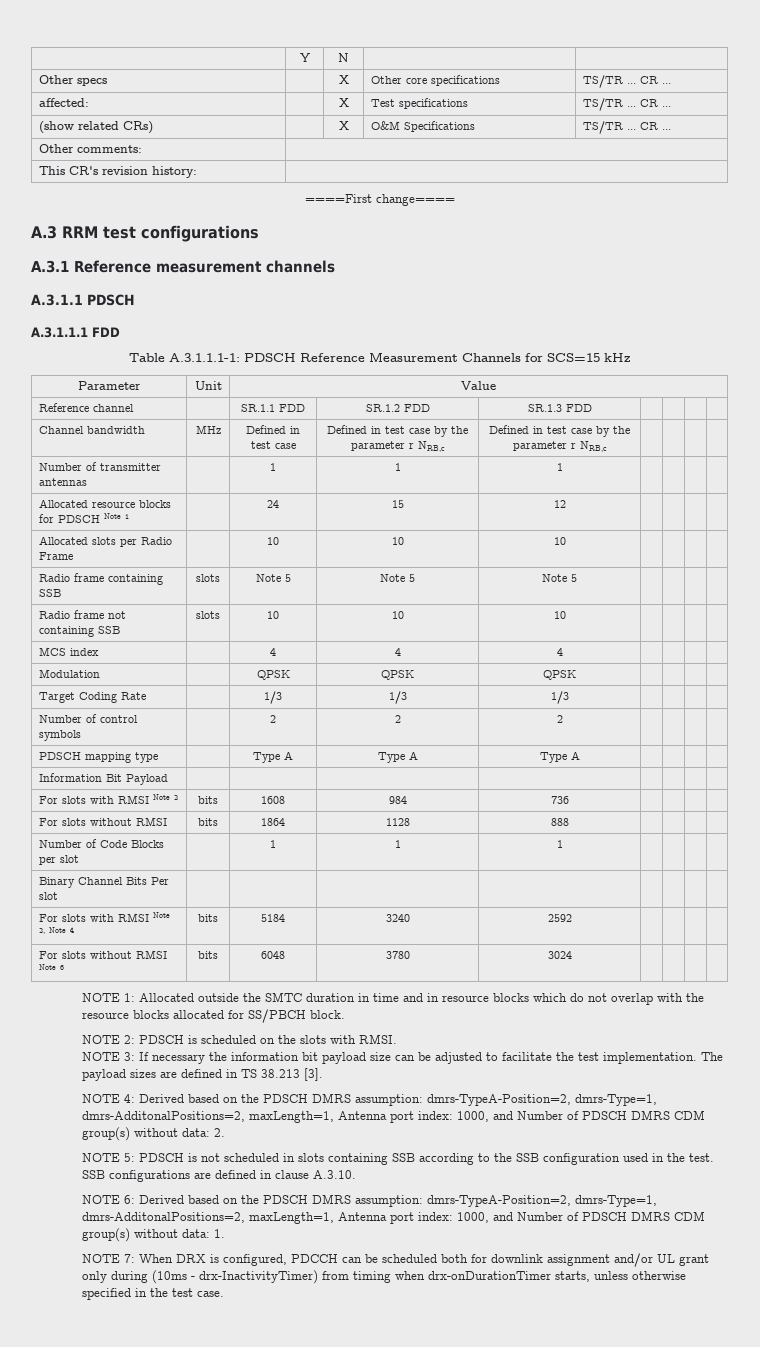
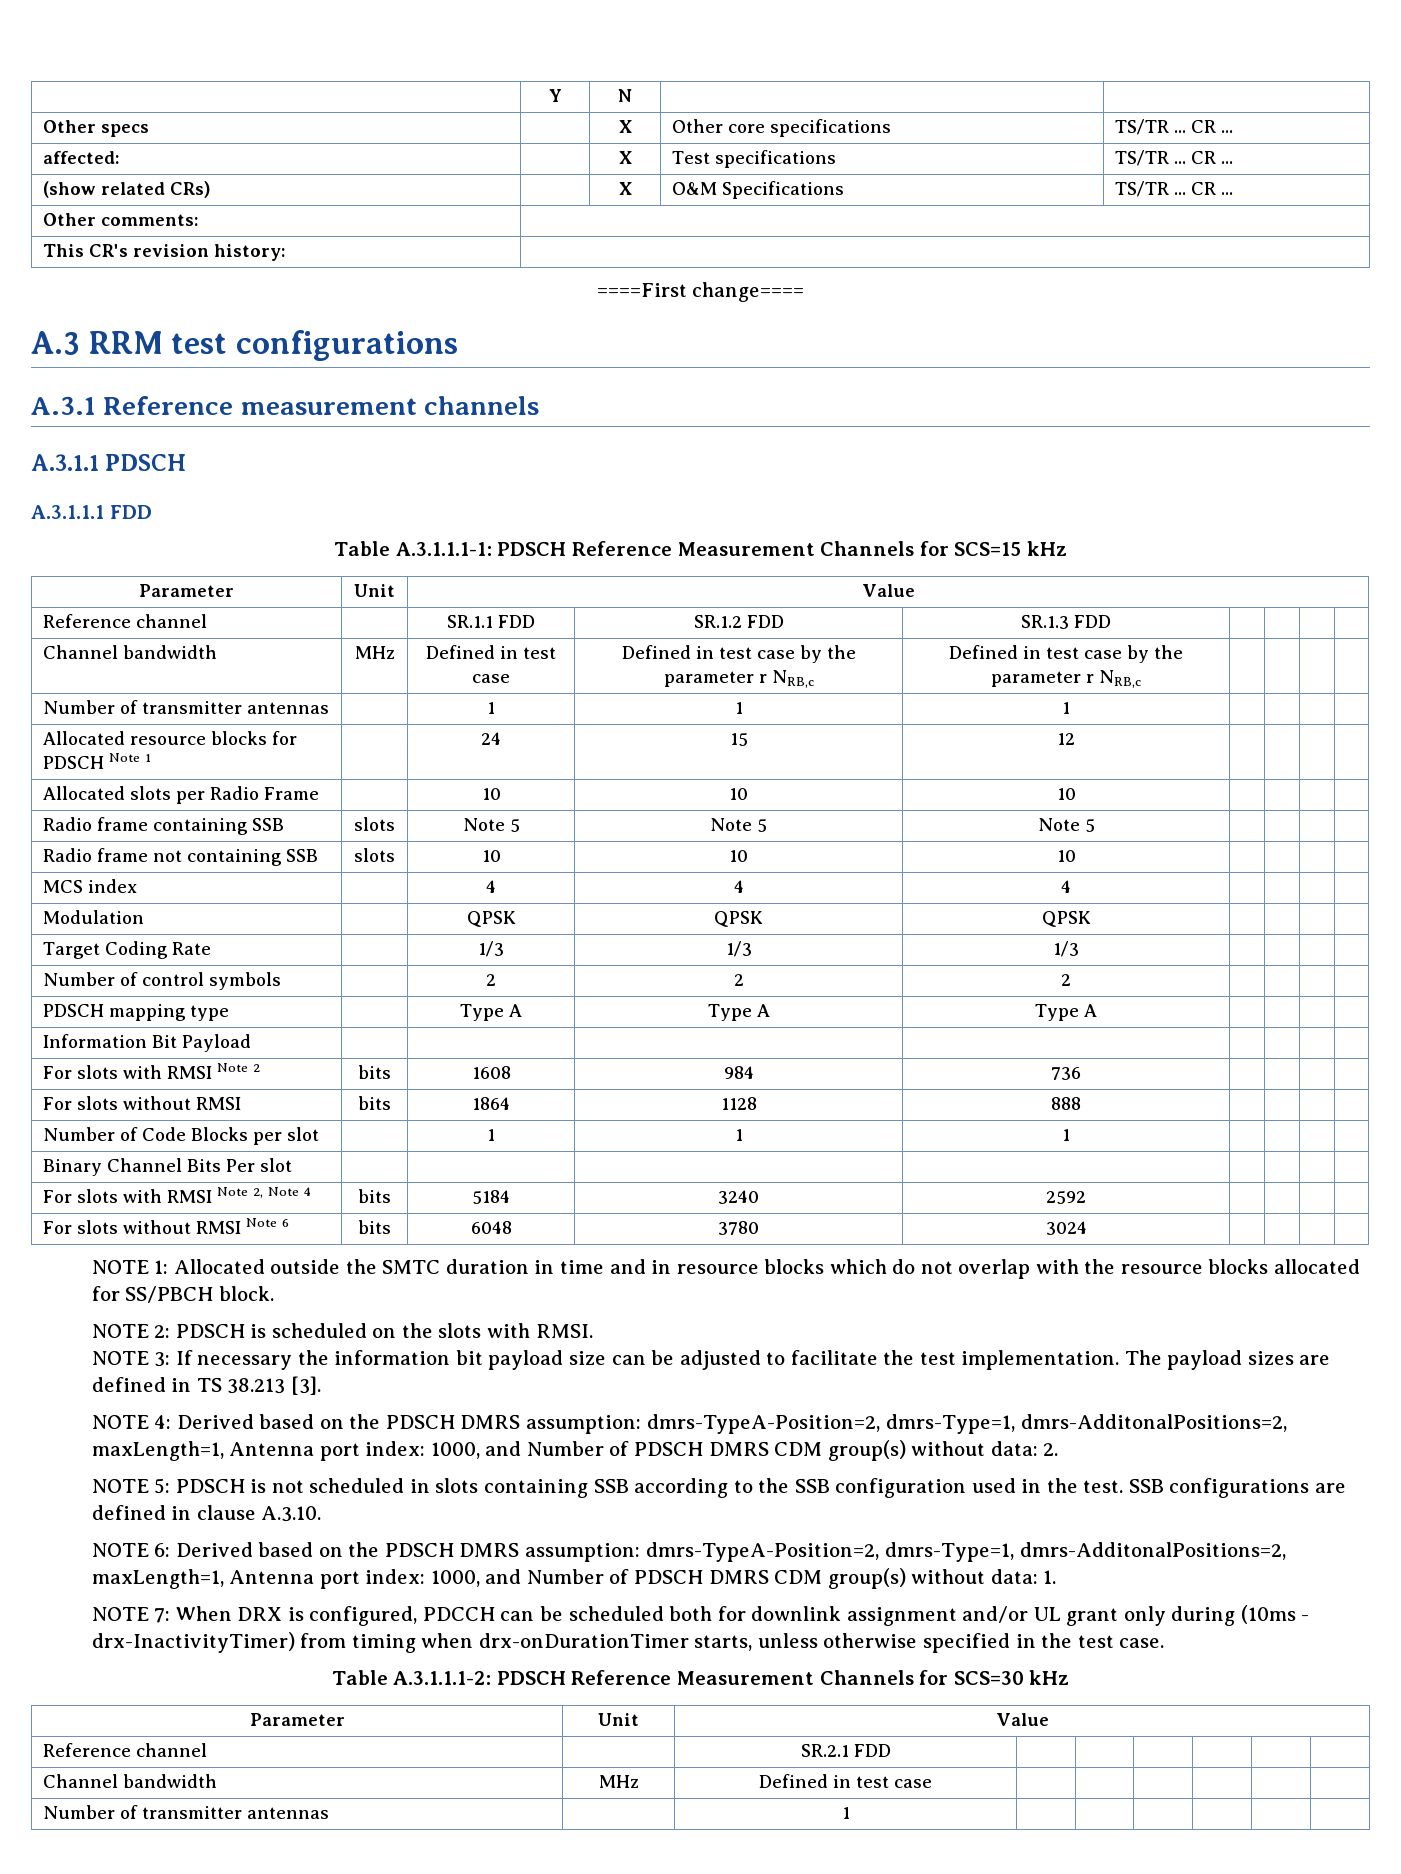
(225, 1294) none -> [331,1670,1070,1685] [249,1713,345,1726] [598,1713,639,1726] [995,1713,1049,1726] [43,1743,208,1757] [800,1744,891,1757] [43,1774,218,1788] [598,1775,639,1788] [759,1774,932,1788] [43,1805,330,1819] [841,1807,850,1819] // Table A.3.1.1.1-2: PDSCH Reference Measurement Channels for SCS=30 kHz // Parameter | Unit | Value // Reference channel | | SR.2.1 FDD | | | | | | // Channel bandwidth | MHz | Defined in test case | | | | | | // Number of transmitter antennas | | 1 | | | | | |

